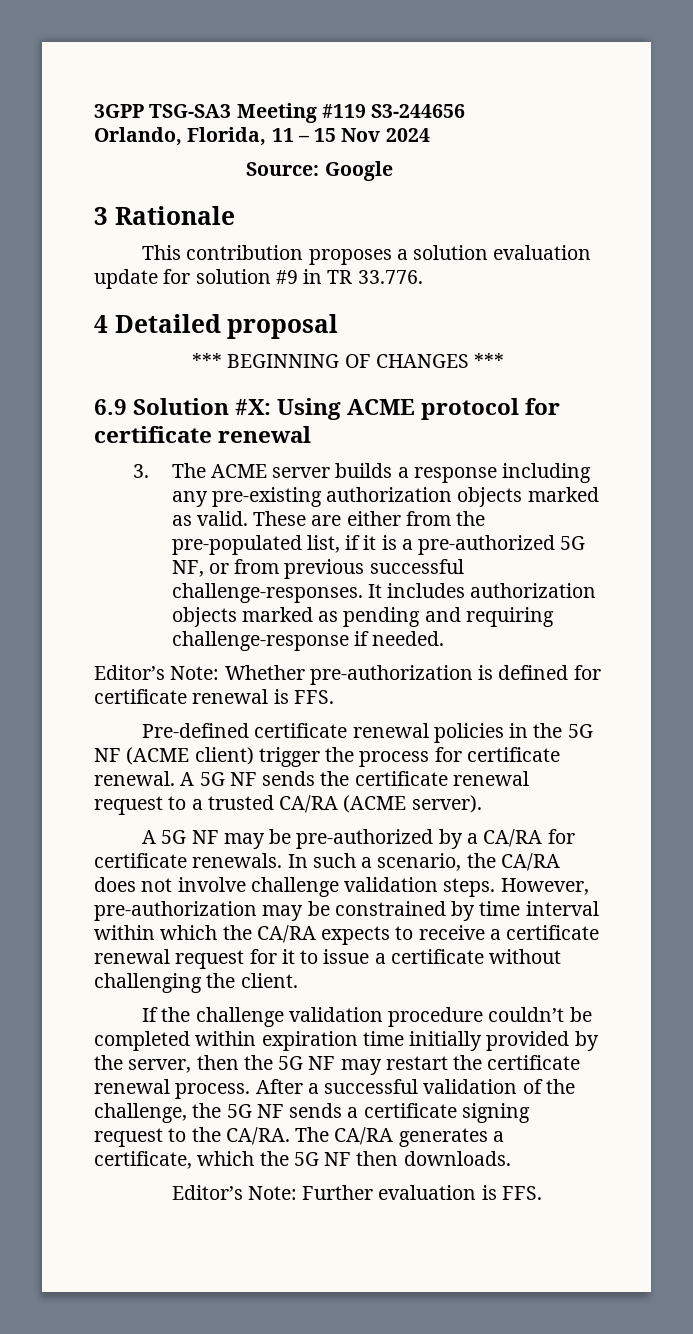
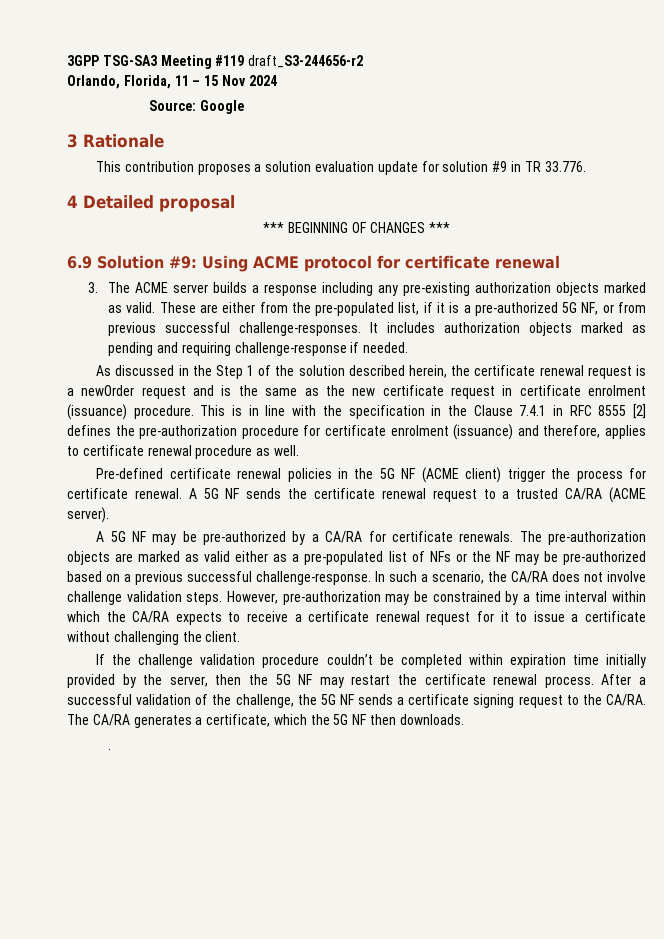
[371,104,466,118] S3-244656 -> [248,55,364,68] draft_S3-244656-r2
[235,399,272,415] #X: -> [169,256,197,269] #9:
[94,665,601,685] [94,689,334,704] Editor’s Note: Whether pre-authorization is defined for certificate renewal is FFS. -> [96,365,646,379] [67,385,646,399] [67,404,646,420] [67,424,647,440] [67,445,299,459] As discussed in the Step 1 of the solution described herein, the certificate renewal request is a newOrder request and is the same as the new certificate request in certificate enrolment (issuance) procedure. This is in line with the specification in the Clause 7.4.1 in RFC 8555 [2] defines the pre-authorization procedure for certificate enrolment (issuance) and therefore, applies to certificate renewal procedure as well.
(283, 860) none -> [519,531,647,545] [67,551,646,565] [67,571,371,585] The pre-authorization objects are marked as valid either as a pre-populated list of NFs or the NF may be pre-authorized based on a previous successful challenge-response.
(476, 911) none -> [523,594,530,602] a
[171,1185,542,1200] Editor’s Note: Further evaluation is FFS. -> [108,748,112,750] .

